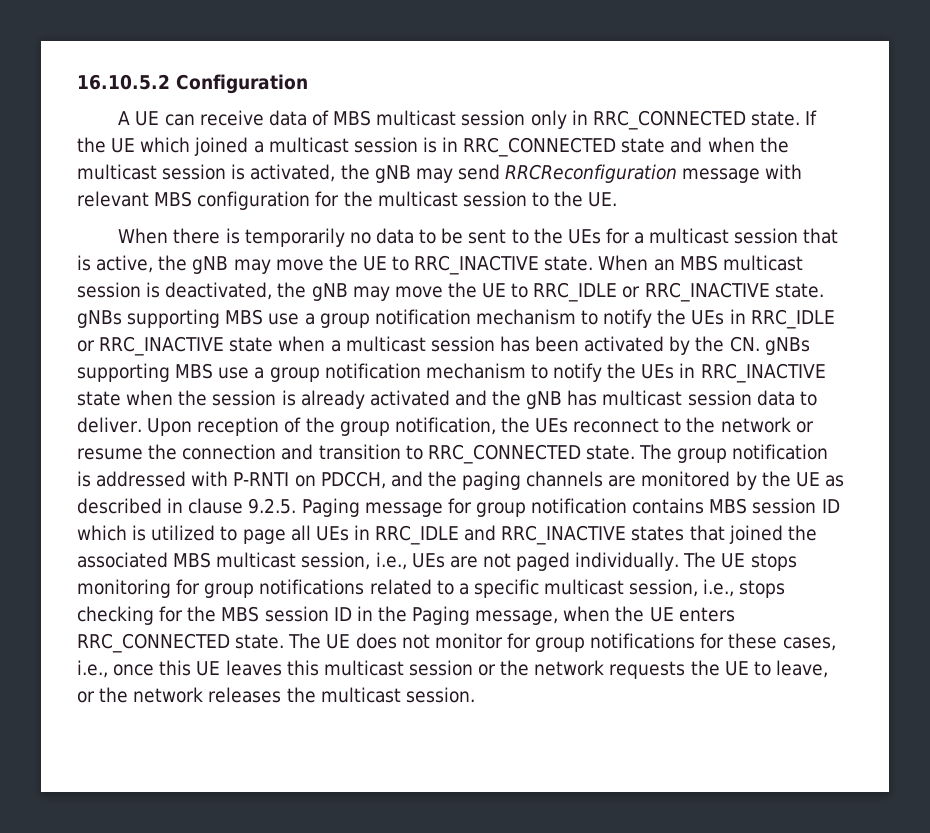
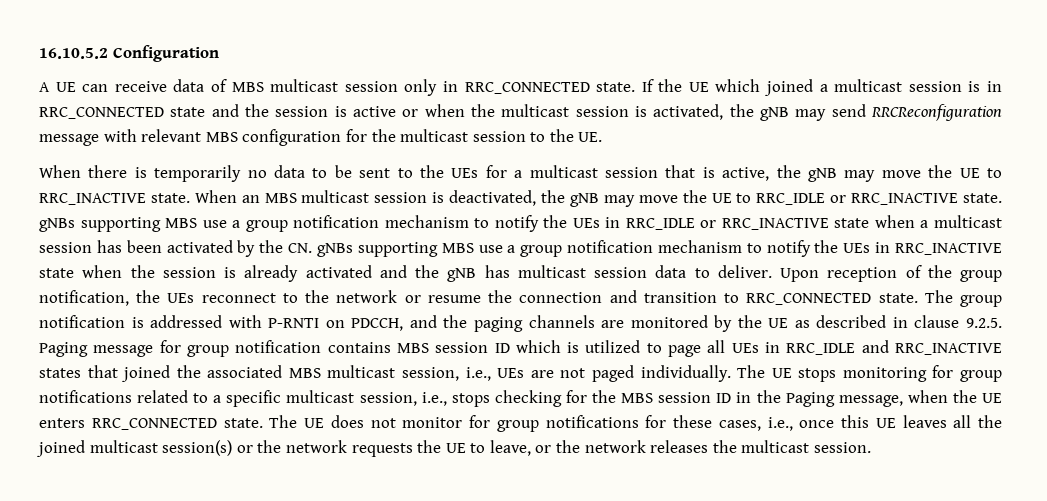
(703, 145) none -> [245,104,419,117] the session is active or
[286,660,473,676] this multicast session -> [953,415,1002,428] [36,440,233,457] all the joined multicast session(s)

